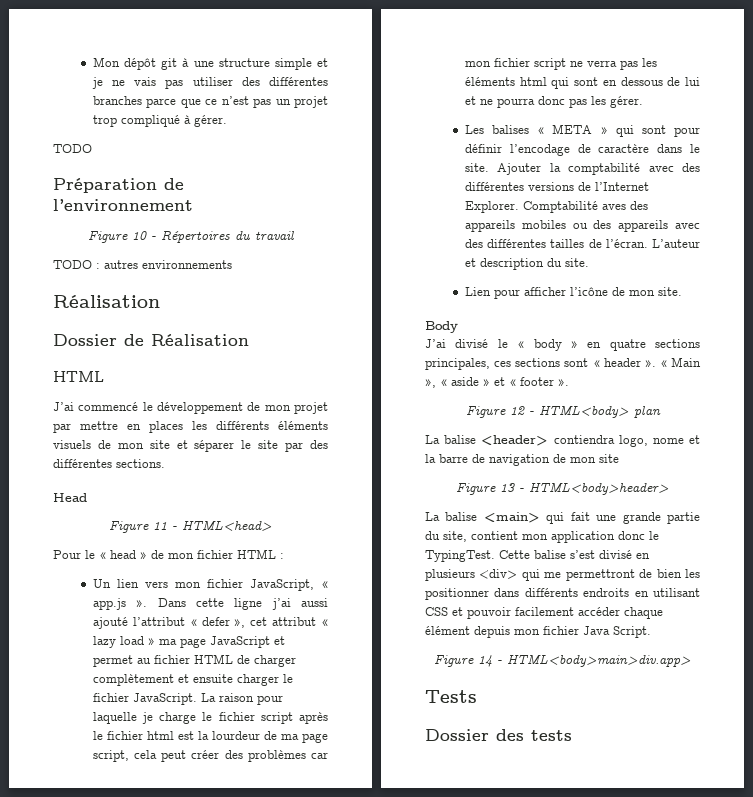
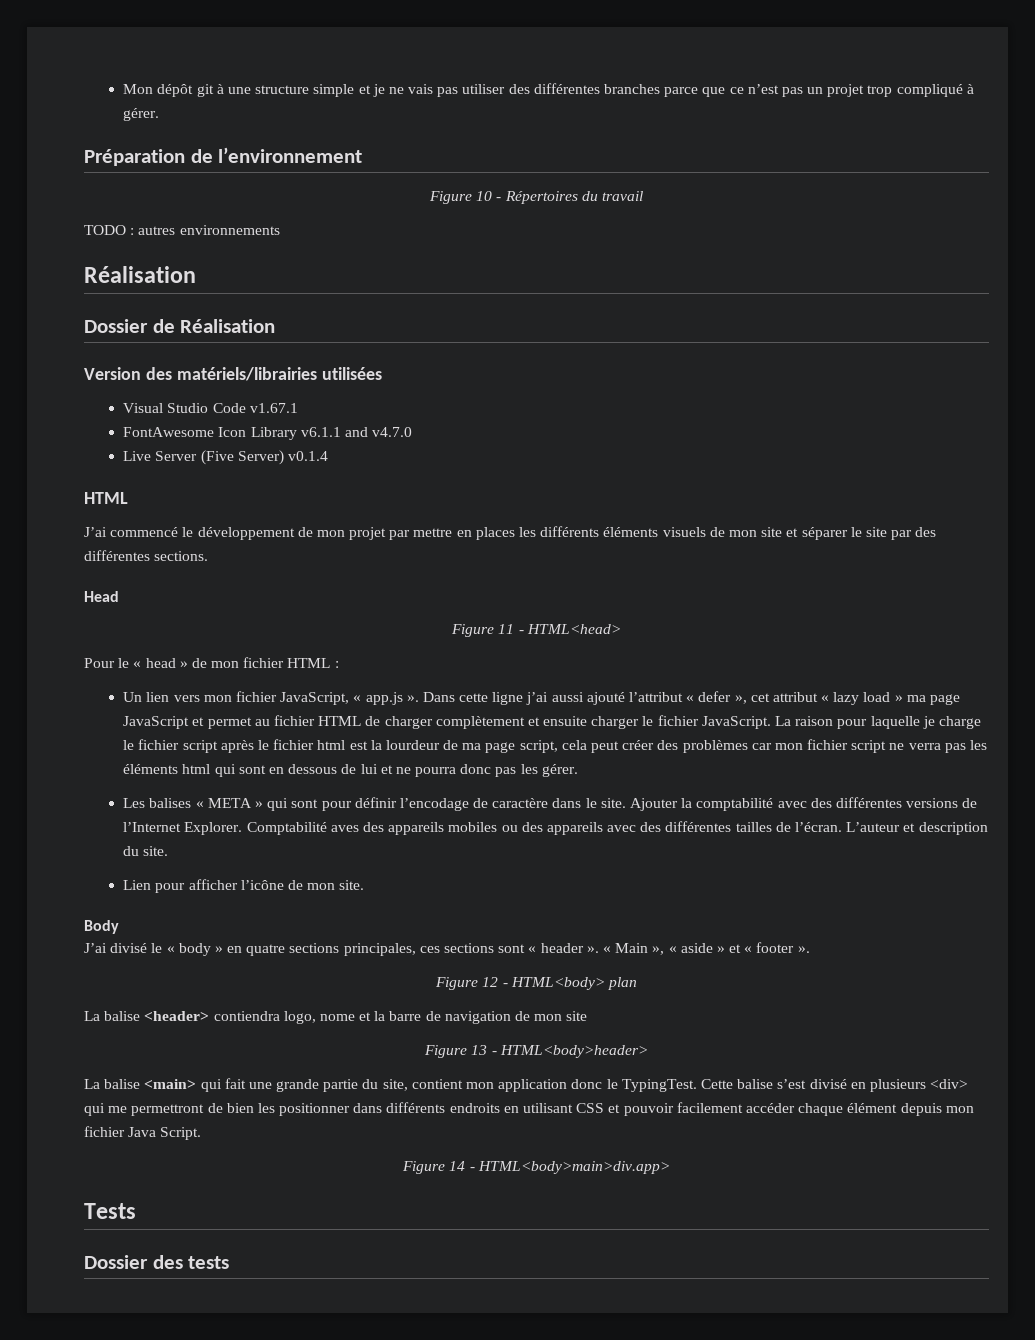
[53,144,92,153] // TODO -> (160, 114) none
(249, 340) none -> [84,367,382,381] [123,403,298,413] [123,427,413,440] [123,450,328,465] // Version des matériels/librairies utilisées // Visual Studio Code v1.67.1 // FontAwesome Icon Library v6.1.1 and v4.7.0 // Live Server (Five Server) v0.1.4

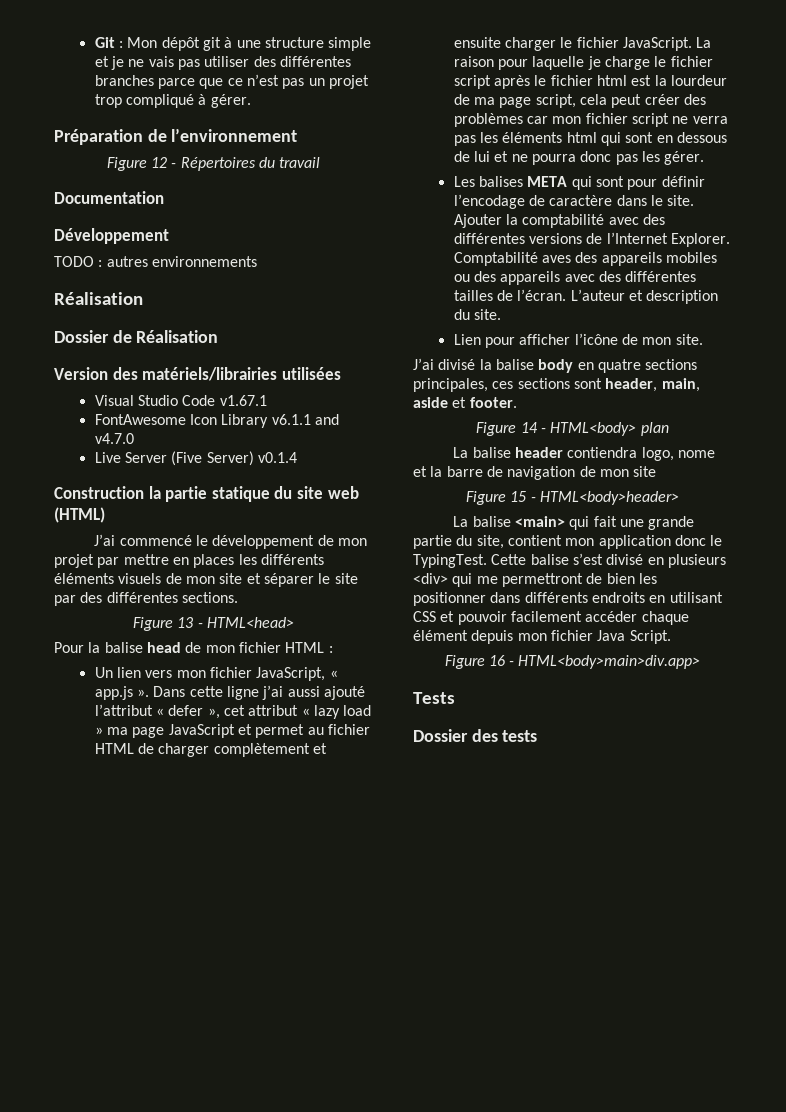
(123, 89) none -> [94,37,124,48] Git :
[476,191,493,201] 10 -> [151,157,168,168] 12
(643, 196) none -> [54,191,164,204] [54,228,169,244] // Documentation // Développement
[84,492,128,504] HTML -> [54,486,359,502] [54,507,105,523] Construction la partie statique du site web (HTML)
[84,591,119,602] [451,624,515,637] // Head // Figure 11 -> [133,617,194,631] // Figure 13
[118,658,188,668] le « head » -> [88,642,181,653] la balise head
[195,798,263,808] « META » -> [527,176,568,187] META
[84,920,119,934] // Body -> (703, 339) none
[151,943,223,956] le « body » -> [479,359,574,373] la balise body
[528,942,810,955] [435,977,499,990] « header ». « Main », « aside » et « footer ». // Figure 12 -> [605,378,700,392] [413,397,517,408] [476,422,538,436] header, main, aside et footer. // Figure 14
[144,1011,210,1021] <header> -> [515,447,564,458] header
[471,1045,488,1055] 13 -> [510,491,527,502] 15
[449,1161,466,1171] 14 -> [488,655,505,666] 16

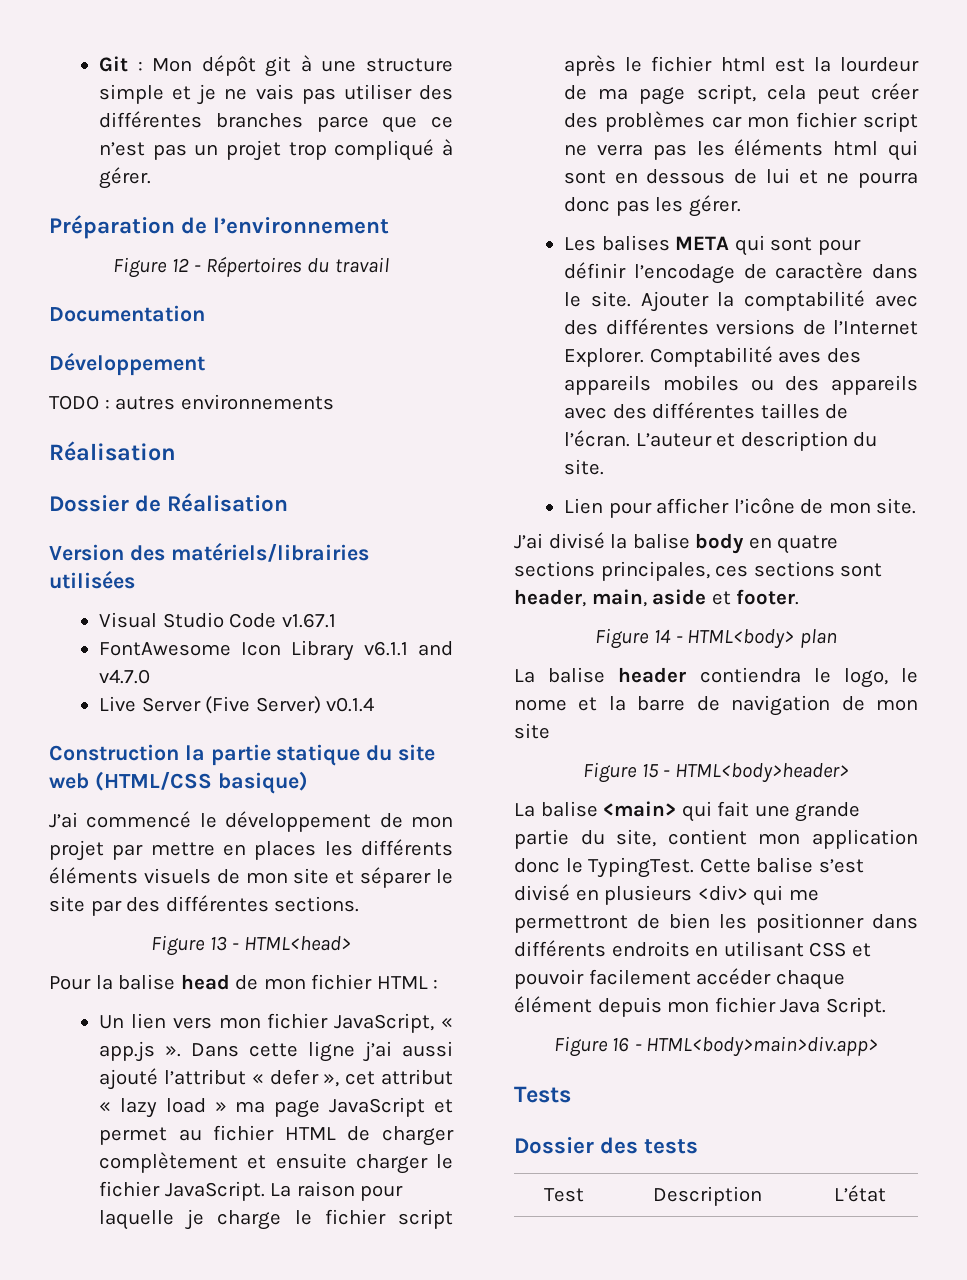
[54,507,105,523] (HTML) -> [94,771,308,794] (HTML/CSS basique)
[641,447,674,461] logo, -> [813,668,918,688] le logo, le
(538, 736) none -> [543,1188,584,1202] [653,1186,762,1206] [834,1185,886,1202] // Test | Description | L’état

